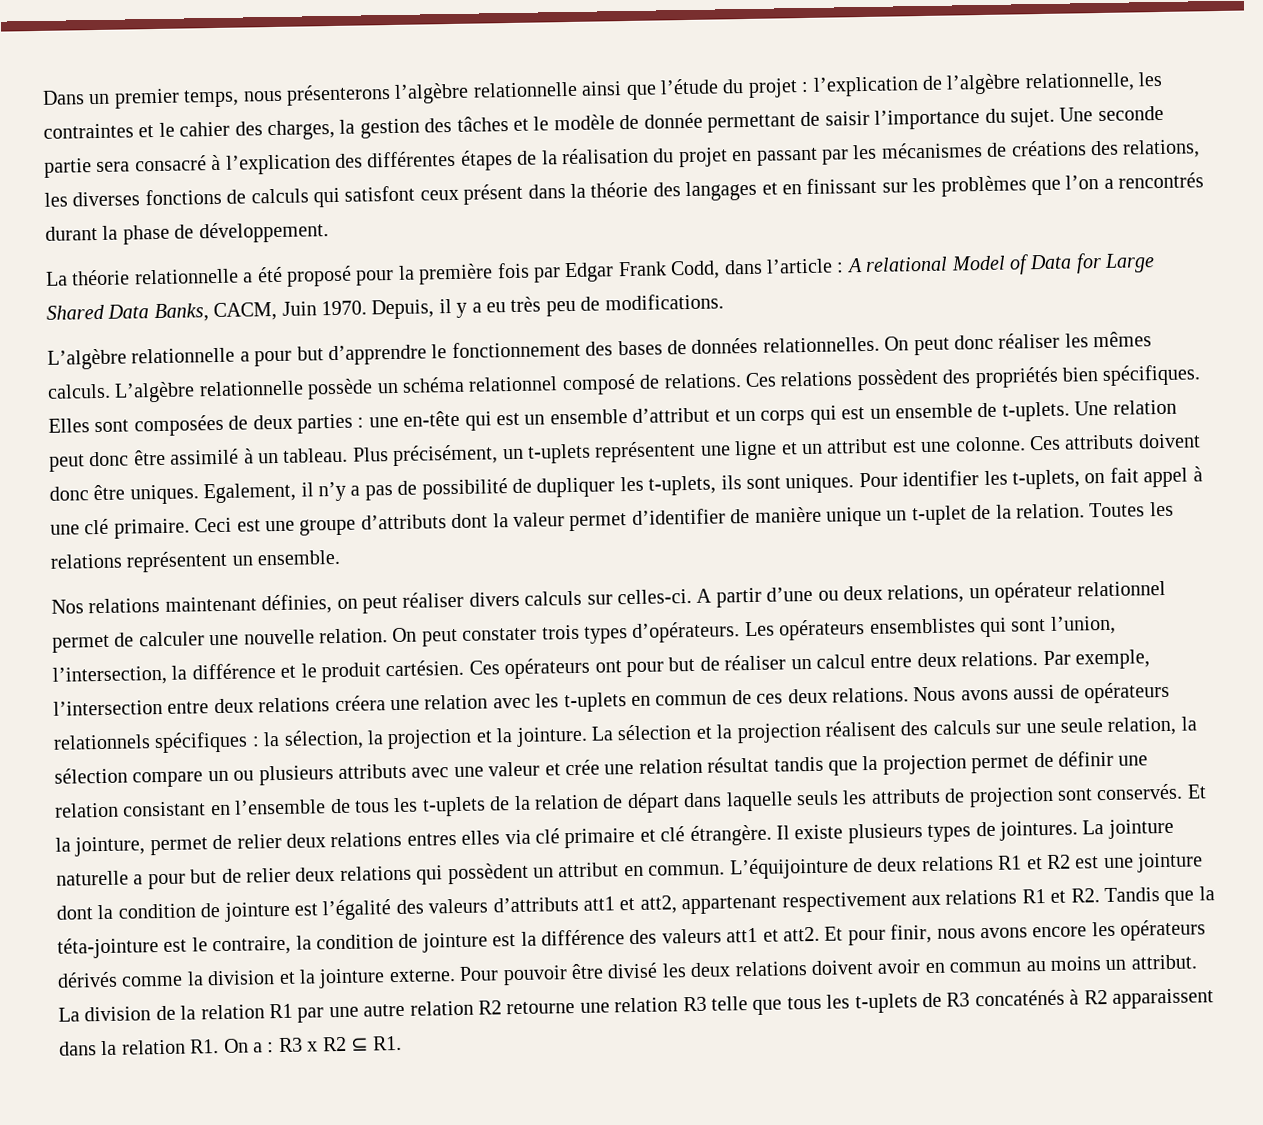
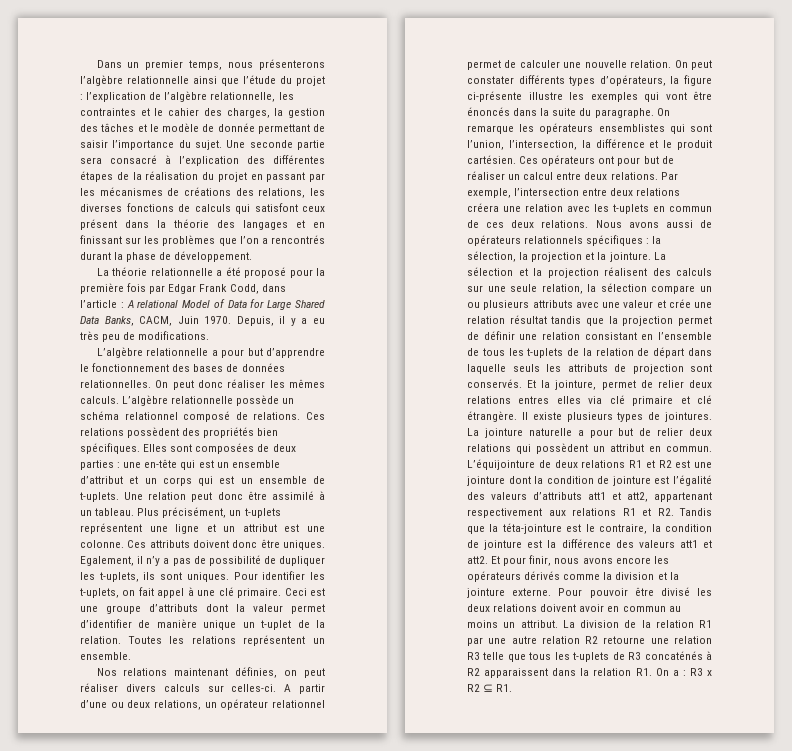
[541,621,775,644] trois types d’opérateurs. Les -> [518,75,712,86] [467,91,712,102] [467,107,670,118] [467,124,535,134] différents types d’opérateurs, la figure ci-présente illustre les exemples qui vont être énoncés dans la suite du paragraphe. On remarque les

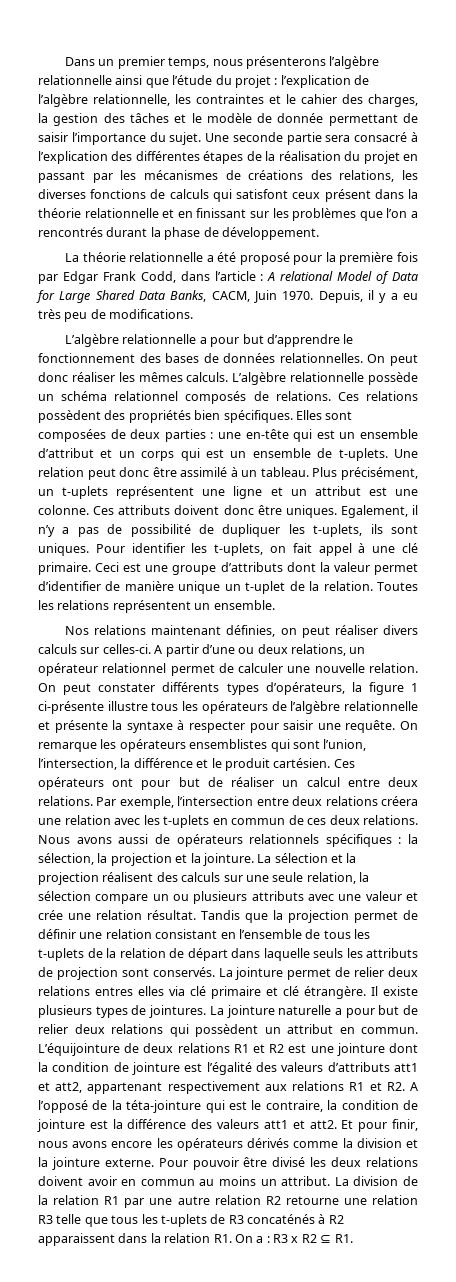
[217,220,288,230] des langages -> [84,208,159,218] relationnelle
[183,411,231,422] composé -> [185,391,247,404] composés
(712, 80) none -> [411,683,418,692] 1
[569,91,712,102] [467,107,654,118] les exemples qui vont être énoncés dans la suite du paragraphe. -> [151,701,419,714] [38,720,396,733] tous les opérateurs de l’algèbre relationnelle et présente la syntaxe à respecter pour saisir une requête.
[509,315,582,324] résultat tandis -> [147,910,240,920] résultat. Tandis
[527,380,597,390] Et la jointure, -> [218,967,284,980] La jointure
[679,508,712,516] [467,526,485,534] Tandis que -> [410,1082,418,1091] [38,1100,108,1113] A l’opposé de
(562, 528) none -> [205,1100,225,1113] qui

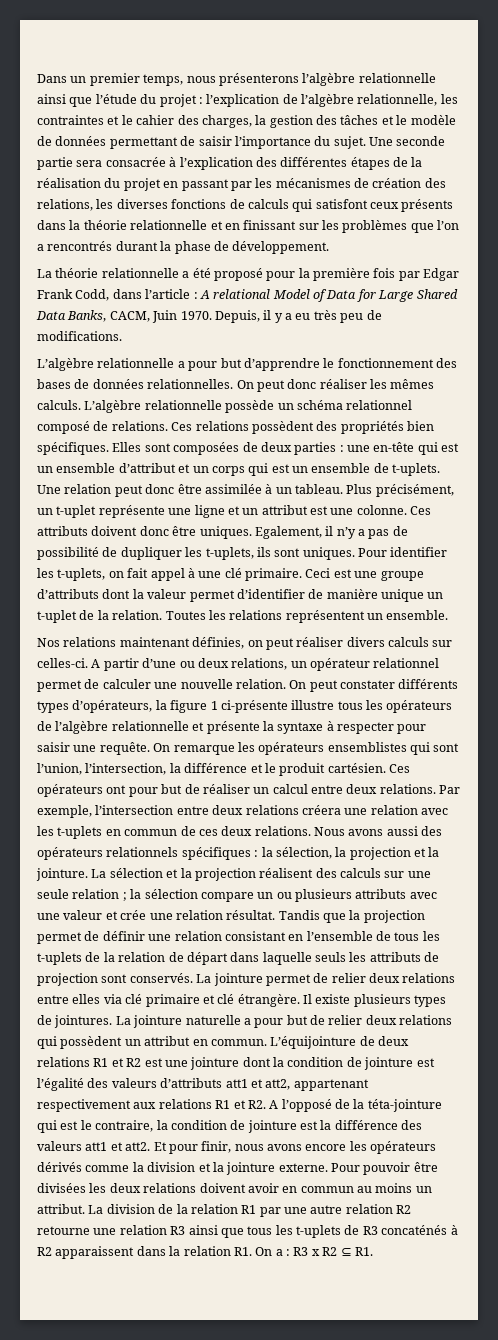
[277,113,324,123] donnée -> [55,136,107,146] données
[354,132,408,142] consacré -> [105,157,166,167] consacrée
[248,170,304,180] créations -> [372,178,422,188] création
[324,189,371,202] présent -> [401,199,454,212] présents
[185,391,247,404] composés -> [37,421,90,434] composé
[180,467,228,477] assimilé -> [204,484,262,494] assimilée
[62,486,195,499] t-uplets représentent -> [56,505,165,518] t-uplet représente
[154,834,170,844] de -> [421,826,443,836] des
[306,872,356,884] relation, -> [72,889,127,901] relation ;
[95,987,133,996] entres -> [37,995,69,1004] entre
[272,1157,306,1167] divisé -> [37,1183,86,1193] divisées
[56,1214,82,1224] telle -> [188,1225,218,1235] ainsi

